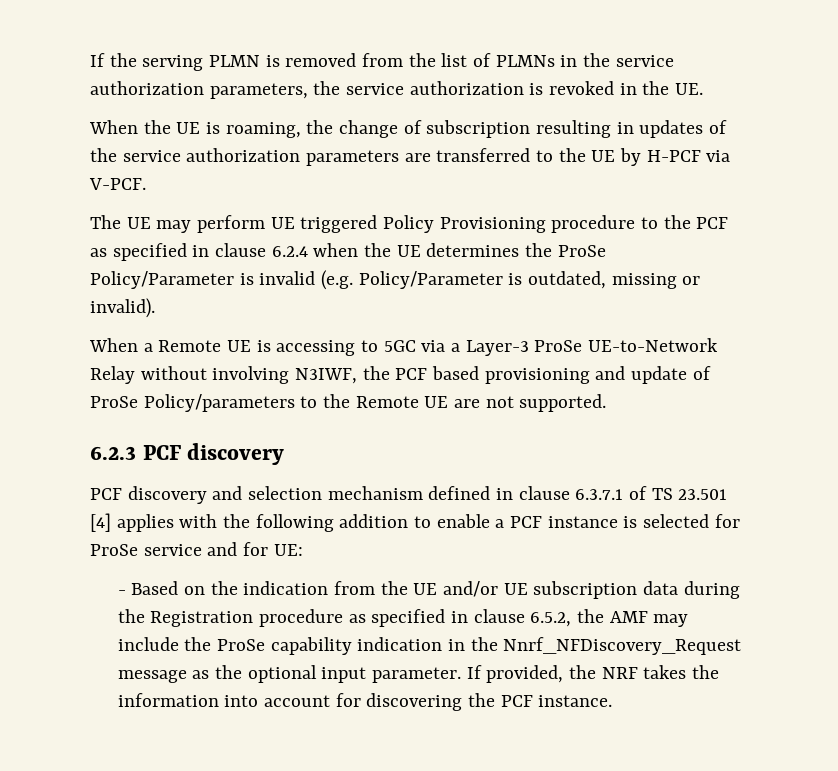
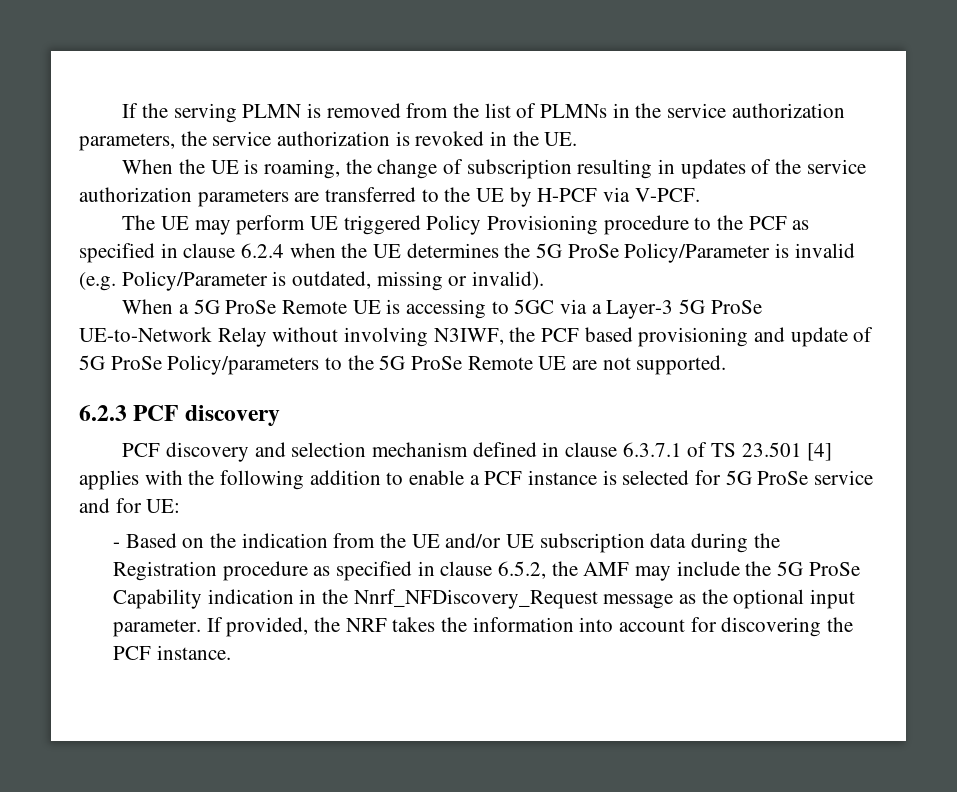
(553, 250) none -> [536,243,563,258] 5G
(153, 347) none -> [193,299,277,314] 5G ProSe
(529, 348) none -> [679,299,706,314] 5G
(711, 373) none -> [79,355,105,370] 5G
(351, 401) none -> [379,355,463,370] 5G ProSe
(740, 521) none -> [725,470,752,485] 5G
[216,637,352,655] ProSe capability -> [777,561,860,576] [113,589,203,609] 5G ProSe Capability

